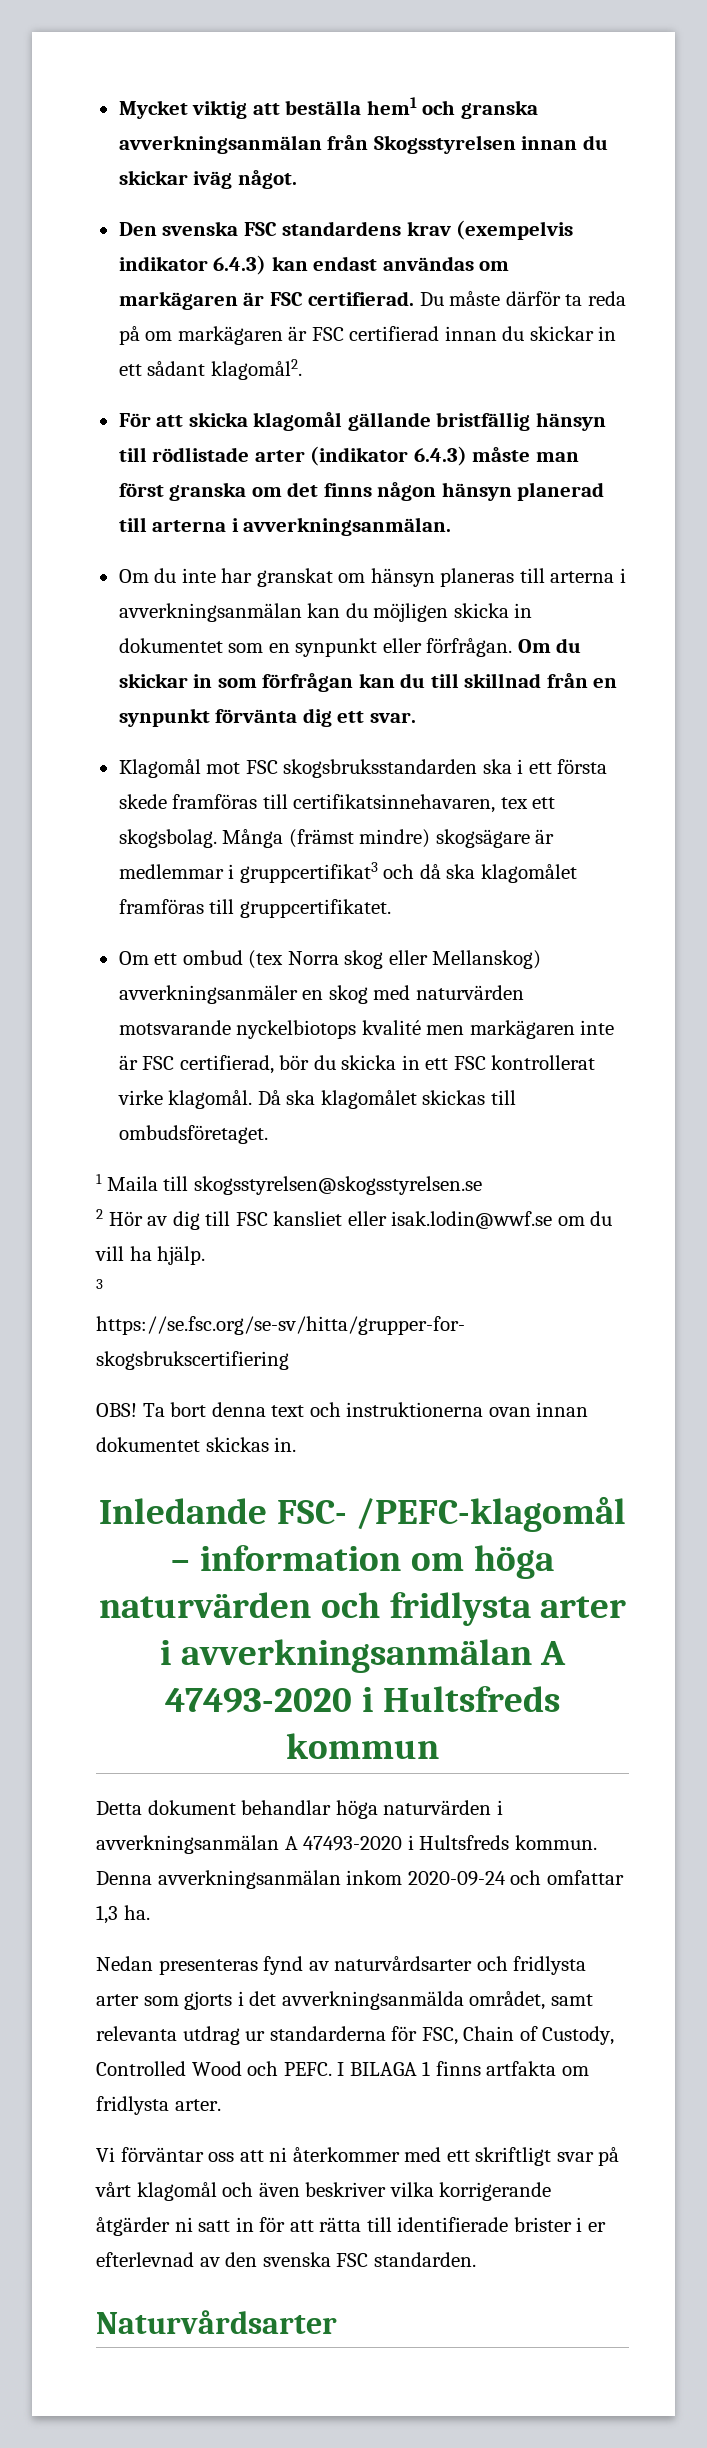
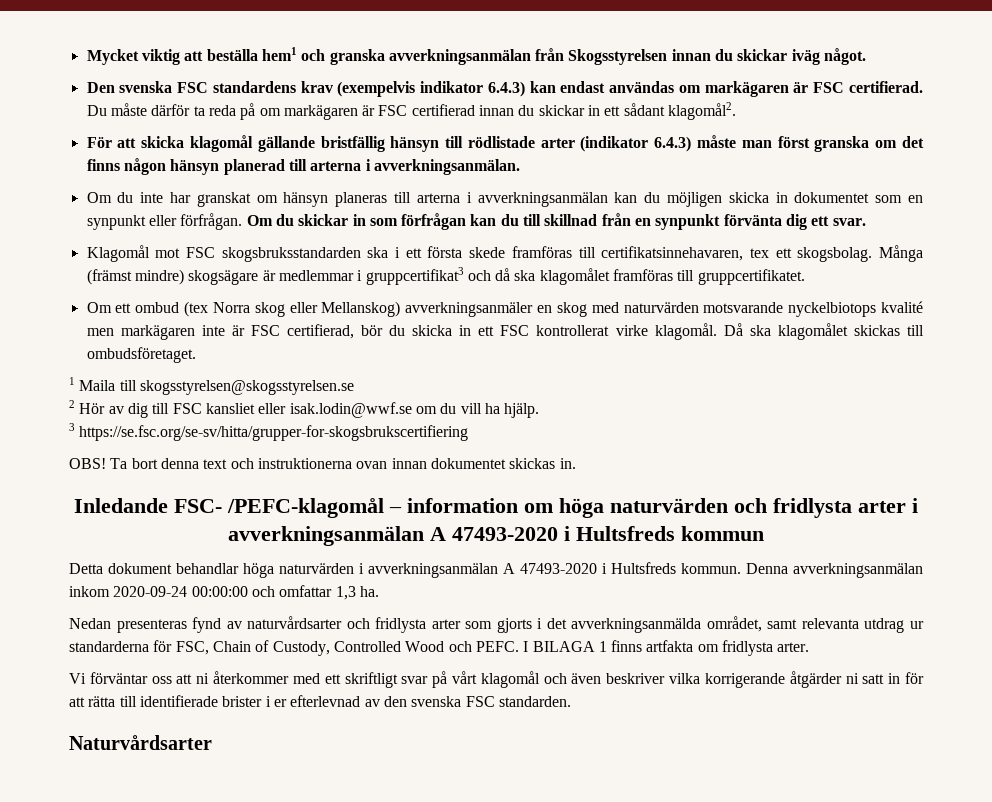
(506, 1878) none -> [191,586,248,597] 00:00:00

